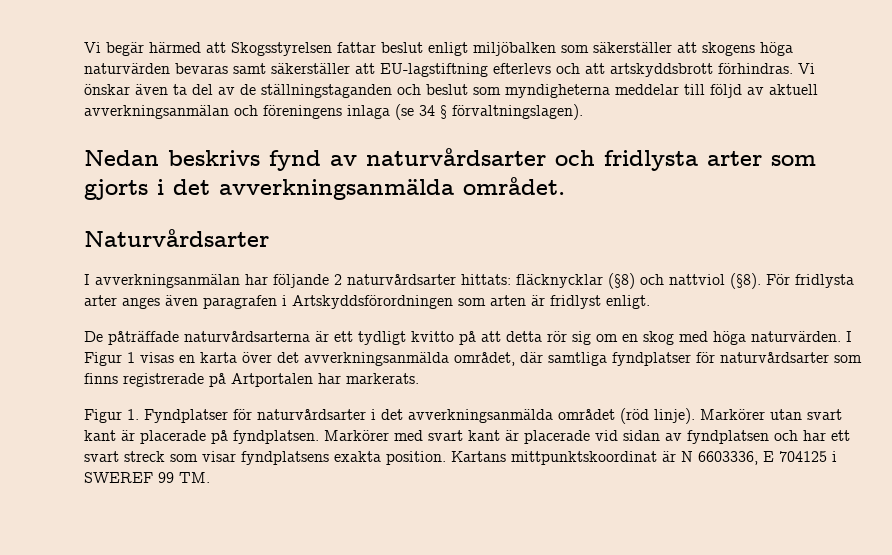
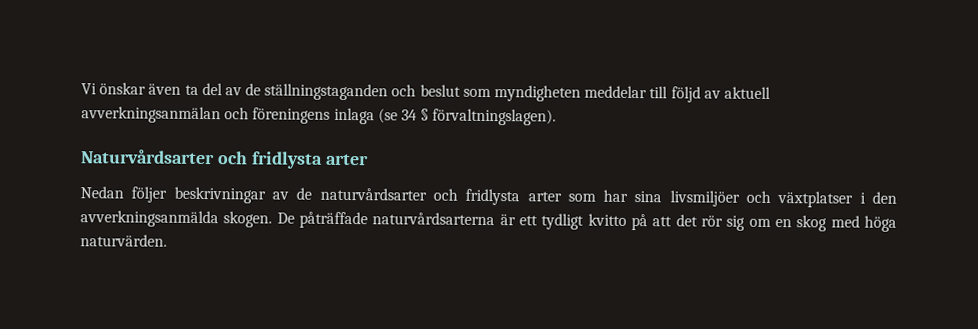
[84,42,793,56] [84,63,815,77] Vi begär härmed att Skogsstyrelsen fattar beslut enligt miljöbalken som säkerställer att skogens höga naturvärden bevaras samt säkerställer att EU-lagstiftning efterlevs och att artskyddsbrott förhindras. Vi -> [81,83,97,95] Vi
[505,84,610,98] myndigheterna -> [494,85,582,102] myndigheten
[84,150,357,171] Nedan beskrivs fynd av -> [80,149,369,169] [80,186,313,204] Naturvårdsarter och fridlysta arter // Nedan följer beskrivningar av de
[84,177,565,200] [84,229,269,247] [84,273,854,289] [84,295,650,309] gjorts i det avverkningsanmälda området. // Naturvårdsarter // I avverkningsanmälan har följande 2 naturvårdsarter hittats: fläcknycklar (§8) och nattviol (§8). För fridlysta arter anges även paragrafen i Artskyddsförordningen som arten är fridlyst enligt. // -> [603,189,897,208] [80,210,273,228] har sina livsmiljöer och växtplatser i den avverkningsanmälda skogen.
[506,331,542,342] detta -> [675,214,698,227] det
[846,331,852,342] [84,352,862,366] [84,373,419,387] [84,408,842,424] [84,430,850,444] [84,451,837,465] [84,472,210,483] I Figur 1 visas en karta över det avverkningsanmälda området, där samtliga fyndplatser för naturvårdsarter som finns registrerade på Artportalen har markerats. // Figur 1. Fyndplatser för naturvårdsarter i det avverkningsanmälda området (röd linje). Markörer utan svart kant är placerade på fyndplatsen. Markörer med svart kant är placerade vid sidan av fyndplatsen och har ett svart streck som visar fyndplatsens exakta position. Kartans mittpunktskoordinat är N 6603336, E 704125 i SWEREF 99 TM. -> (167, 240) none

